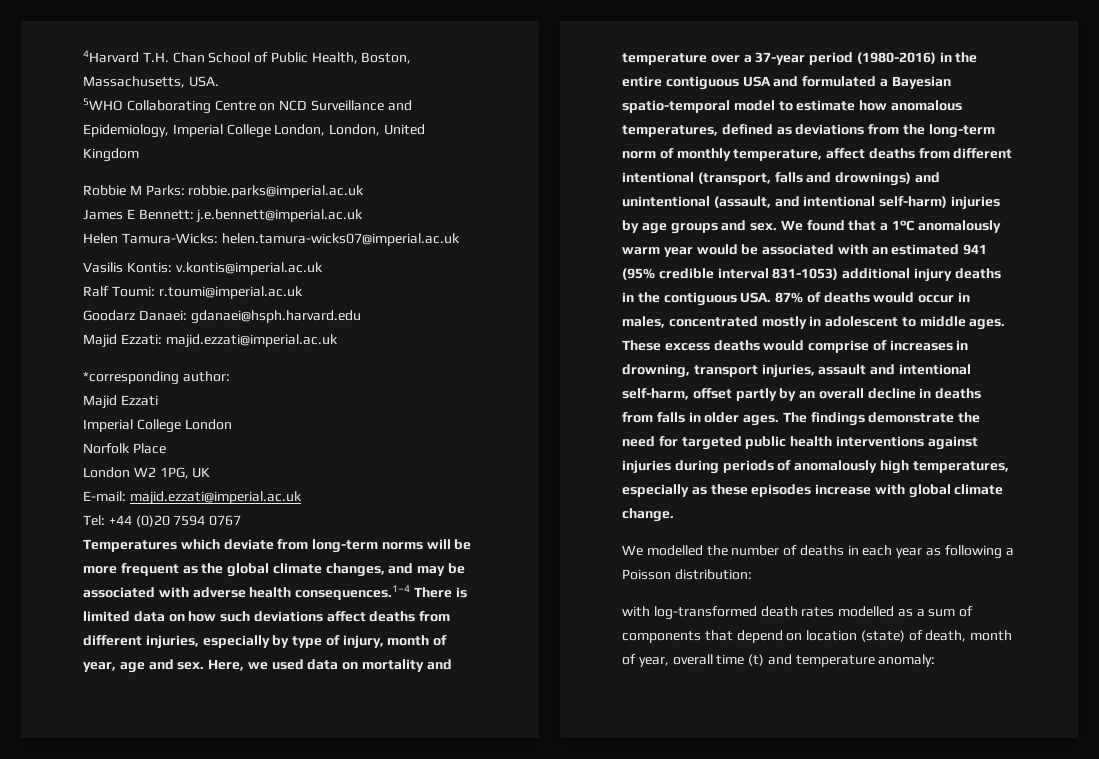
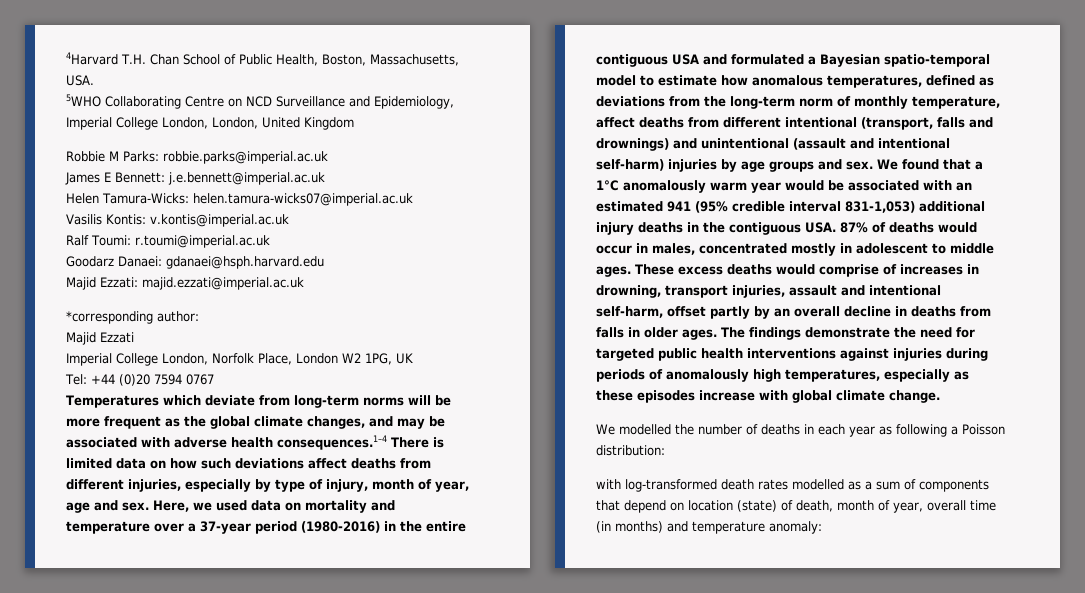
[184,419,232,430] [83,443,166,454] London // Norfolk Place // -> [162,353,292,365] London, Norfolk Place,
[83,491,302,505] // E-mail: majid.ezzati@imperial.ac.uk -> (413, 358) none
[713,196,771,208] (assault, -> [793,138,846,150] (assault
[772,268,839,280] 831-1053) -> [845,201,915,213] 831-1,053)
[748,654,765,666] (t) -> [596,521,663,533] (in months)

